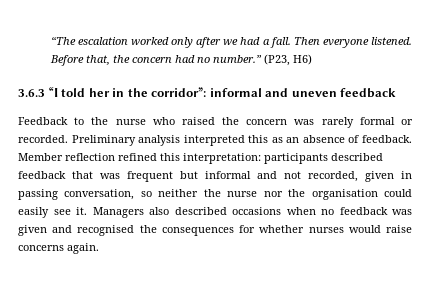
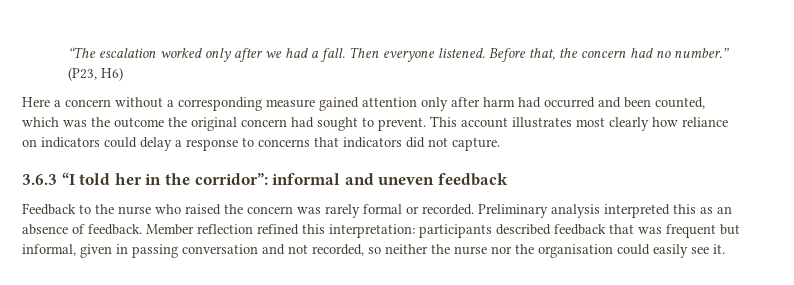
(312, 59) none -> [22,97,705,111] [22,116,728,131] [22,137,500,151] // Here a concern without a corresponding measure gained attention only after harm had occurred and been counted, which was the outcome the original concern had sought to prevent. This account illustrates most clearly how reliance on indicators could delay a response to concerns that indicators did not capture.
[205,171,412,182] [18,189,135,200] informal and not recorded, given in passing conversation, -> [22,244,364,258] informal, given in passing conversation and not recorded,
[92,207,412,218] [18,225,413,236] [18,243,99,254] Managers also described occasions when no feedback was given and recognised the consequences for whether nurses would raise concerns again. -> (725, 249) none

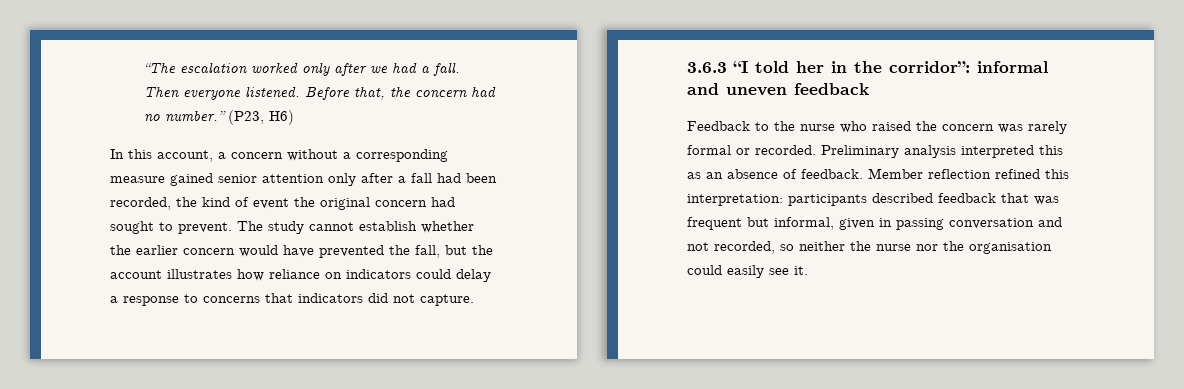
[22,97,50,107] Here -> [110,149,213,162] In this account,
(359, 104) none -> [218,174,257,183] senior
[483,97,705,109] [22,117,164,128] harm had occurred and been counted, which was the outcome -> [398,173,497,183] [110,197,289,210] a fall had been recorded, the kind of event
[430,116,649,131] This account illustrates most clearly -> [237,221,474,234] [110,245,493,258] [110,269,232,279] The study cannot establish whether the earlier concern would have prevented the fall, but the account illustrates

